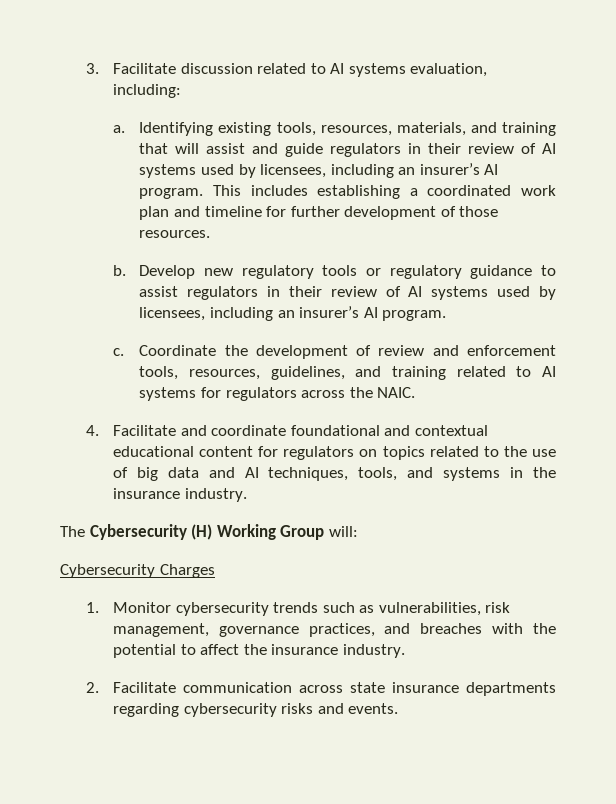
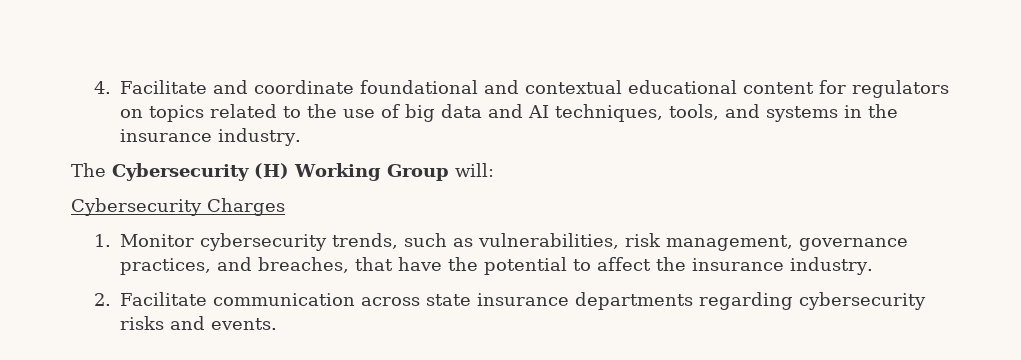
[86,63,488,77] [112,84,181,98] [112,122,556,136] [139,143,556,157] [139,163,499,178] [139,185,556,199] [139,206,499,220] [139,230,211,238] [112,265,556,279] [139,286,556,300] [139,306,447,321] [112,345,556,359] [139,366,556,380] [139,387,416,401] 3. Facilitate discussion related to AI systems evaluation, including: // a. Identifying existing tools, resources, materials, and training that will assist and guide regulators in their review of AI systems used by licensees, including an insurer’s AI program. This includes establishing a coordinated work plan and timeline for further development of those resources. // b. Develop new regulatory tools or regulatory guidance to assist regulators in their review of AI systems used by licensees, including an insurer’s AI program. // c. Coordinate the development of review and enforcement tools, resources, guidelines, and training related to AI systems for regulators across the NAIC. // -> (93, 87) none
[273,602,319,613] trends -> [331,233,398,249] trends,
[420,623,524,634] breaches with -> [257,257,442,273] breaches, that have

